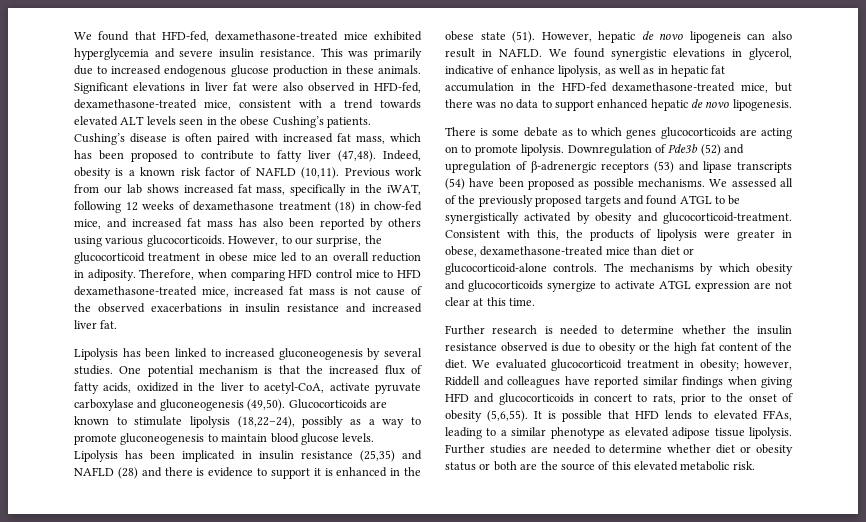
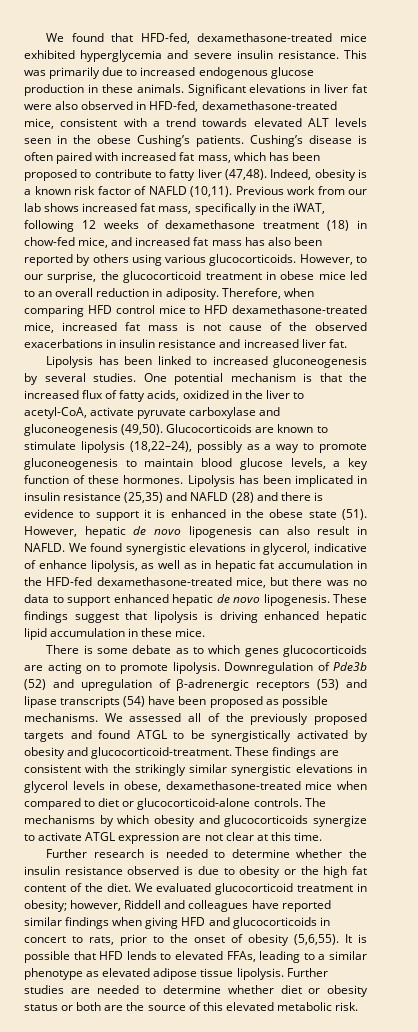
[342,433,375,442] levels. -> [290,458,369,470] [24,475,184,484] levels, a key function of these hormones.
[689,31,741,43] lipogeneis -> [188,526,252,538] lipogenesis
(792, 105) none -> [333,594,367,603] [24,611,367,623] [24,628,206,640] These findings suggest that lipolysis is driving enhanced hepatic lipid accumulation in these mice.
[445,229,776,241] Consistent with this, the products of lipolysis were greater -> [235,747,339,759] [24,764,367,776] [24,781,105,793] These findings are consistent with the strikingly similar synergistic elevations in glycerol levels
[633,246,658,255] than -> [337,781,367,790] [24,798,96,810] when compared to

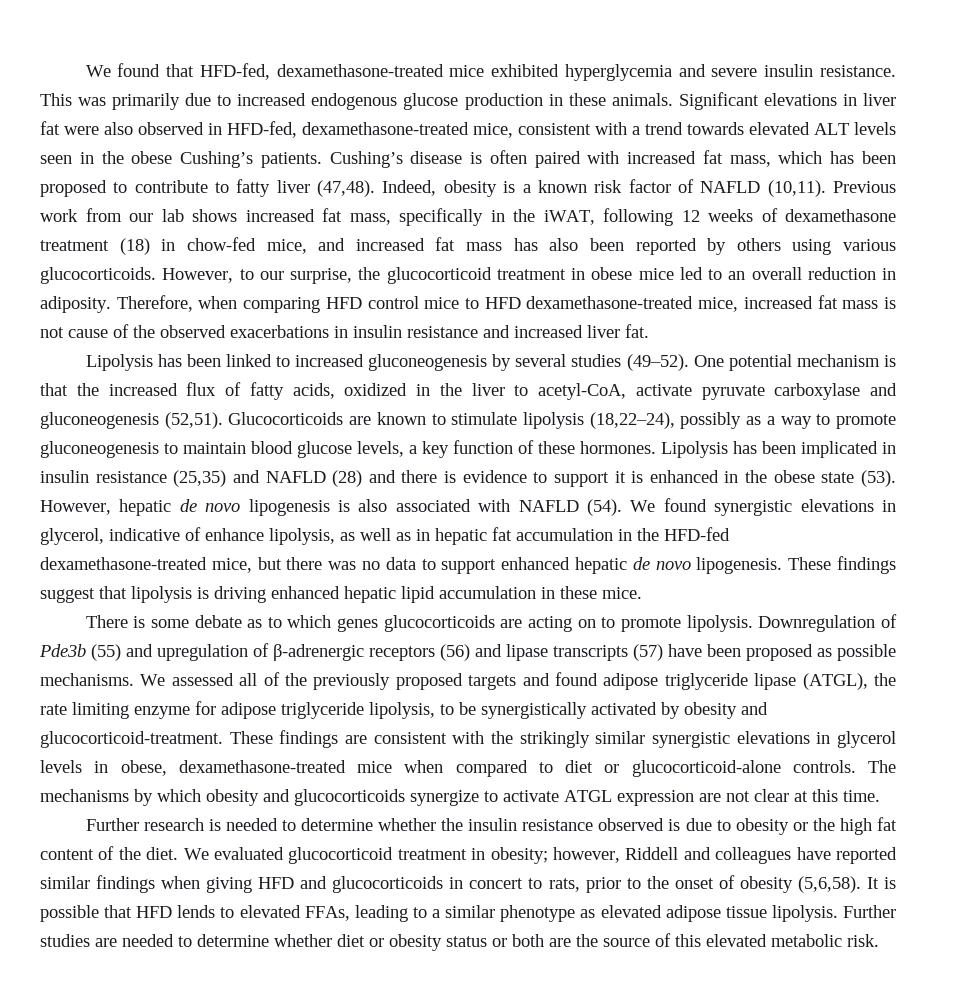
[93,373,136,382] studies. -> [571,354,689,371] studies (49–52).
[121,424,164,435] (49,50). -> [164,412,223,429] (52,51).
[342,509,368,520] (51). -> [861,470,897,487] (53).
[259,526,367,535] [24,543,65,552] can also result in NAFLD. -> [338,499,622,516] is also associated with NAFLD (54).
[24,679,46,690] (52) -> [91,644,121,661] (55)
[317,679,340,690] (53) -> [440,644,470,661] (56)
[123,696,146,707] (54) -> [633,644,663,661] (57)
[136,730,167,739] ATGL -> [603,673,896,690] [40,701,435,719] adipose triglyceride lipase (ATGL), the rate limiting enzyme for adipose triglyceride lipolysis,
[294,934,339,945] (5,6,55). -> [797,876,861,893] (5,6,58).

